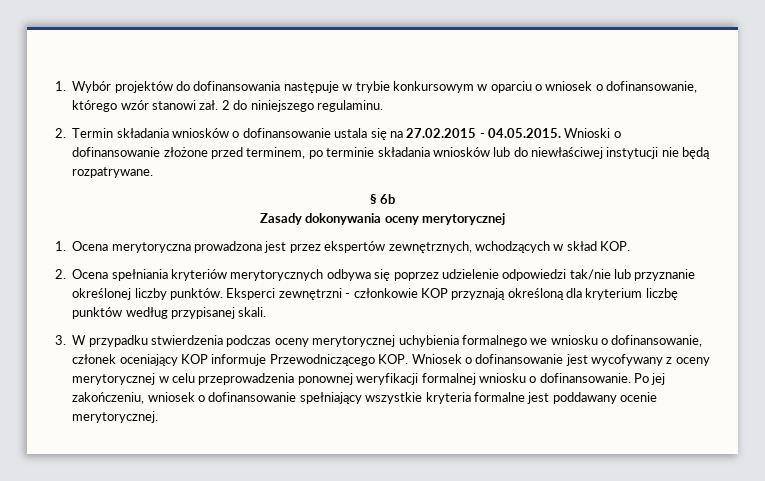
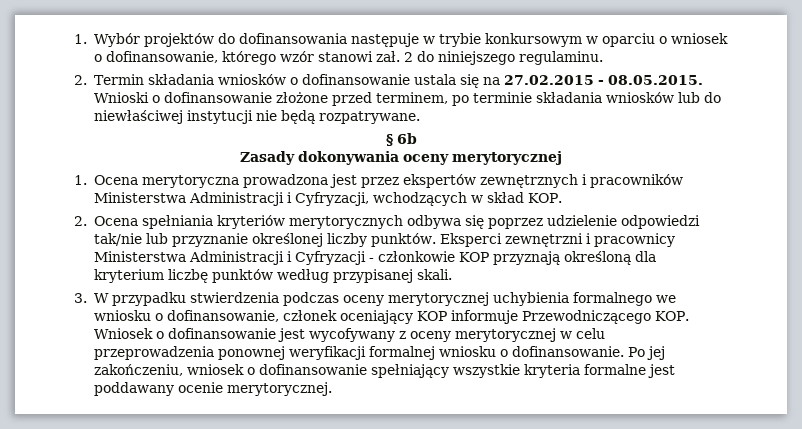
[488,128,561,138] 04.05.2015. -> [607,75,703,85] 08.05.2015.
[388,241,472,253] zewnętrznych, -> [479,174,683,188] [93,192,369,206] zewnętrznych i pracowników Ministerstwa Administracji i Cyfryzacji,
(342, 294) none -> [585,233,675,247] [93,251,366,265] i pracownicy Ministerstwa Administracji i Cyfryzacji

